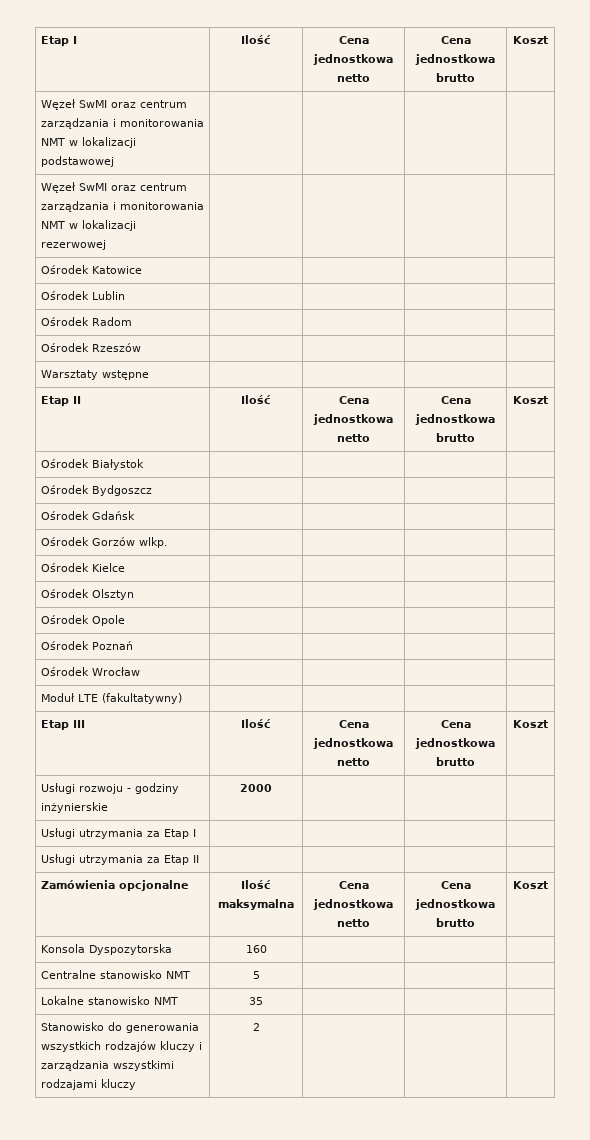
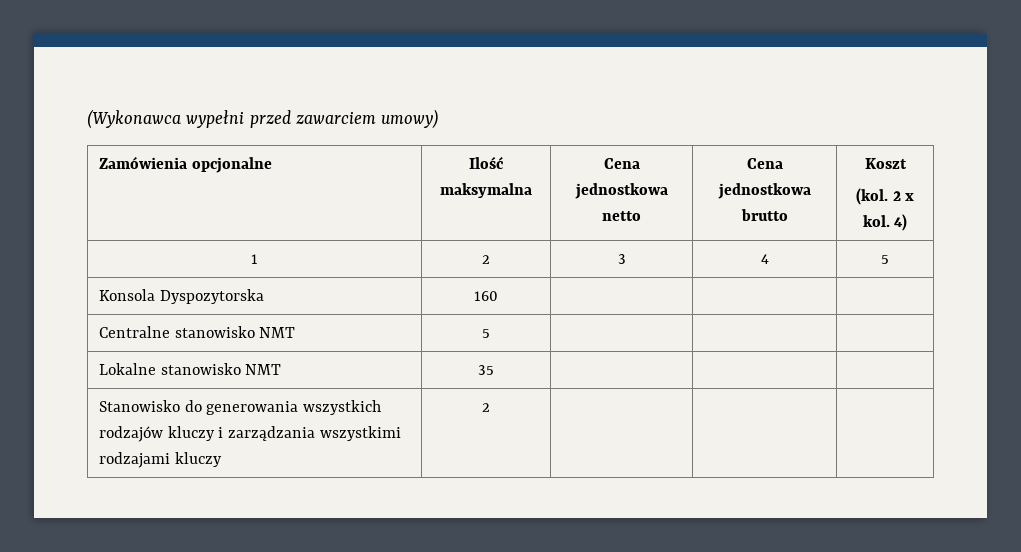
[40,36,77,46] [241,35,271,44] [338,36,369,44] [313,54,393,65] [337,74,370,82] [440,36,471,44] [415,54,495,65] [436,73,475,82] [513,36,548,44] [40,99,187,110] [40,118,204,129] [40,137,136,148] [40,156,114,167] [40,182,187,193] [40,201,204,212] [40,220,136,231] [40,240,106,250] [40,265,142,274] [40,291,125,300] [40,317,132,326] [40,343,141,352] [40,370,149,380] [40,396,81,406] [241,395,271,404] [338,396,369,404] [313,414,393,425] [337,434,370,442] [440,396,471,404] [415,414,495,425] [436,433,475,442] [513,396,548,404] [40,459,144,470] [40,485,152,496] [40,511,135,520] [40,537,168,548] [40,563,125,572] [40,589,134,600] [40,615,125,626] [40,641,133,650] [40,667,140,676] [40,693,182,704] [40,720,85,730] [241,719,271,728] [338,720,369,728] [313,738,393,749] [337,758,370,766] [440,720,471,728] [415,738,495,749] [436,757,475,766] [513,720,548,728] [40,783,179,794] [40,802,108,813] [240,784,272,792] [40,828,196,839] [40,854,199,865] Etap I | Ilość | Cena jednostkowa netto | Cena jednostkowa brutto | Koszt // Węzeł SwMI oraz centrum zarządzania i monitorowania NMT w lokalizacji podstawowej | | | | // Węzeł SwMI oraz centrum zarządzania i monitorowania NMT w lokalizacji rezerwowej | | | | // Ośrodek Katowice | | | | // Ośrodek Lublin | | | | // Ośrodek Radom | | | | // Ośrodek Rzeszów | | | | // Warsztaty wstępne | | | | // Etap II | Ilość | Cena jednostkowa netto | Cena jednostkowa brutto | Koszt // Ośrodek Białystok | | | | // Ośrodek Bydgoszcz | | | | // Ośrodek Gdańsk | | | | // Ośrodek Gorzów wlkp. | | | | // Ośrodek Kielce | | | | // Ośrodek Olsztyn | | | | // Ośrodek Opole | | | | // Ośrodek Poznań | | | | // Ośrodek Wrocław | | | | // Moduł LTE (fakultatywny) | | | | // Etap III | Ilość | Cena jednostkowa netto | Cena jednostkowa brutto | Koszt // Usługi rozwoju - godziny inżynierskie | 2000 | | | // Usługi utrzymania za Etap I | | | | // Usługi utrzymania za Etap II | | | | -> [87,109,439,129] (Wykonawca wypełni przed zawarciem umowy)
(548, 885) none -> [855,188,915,205] [862,214,908,231] [251,254,258,264] [482,255,490,264] [617,254,626,264] [760,254,769,264] [881,255,889,264] // (kol. 2 x kol. 4) // 1 | 2 | 3 | 4 | 5

